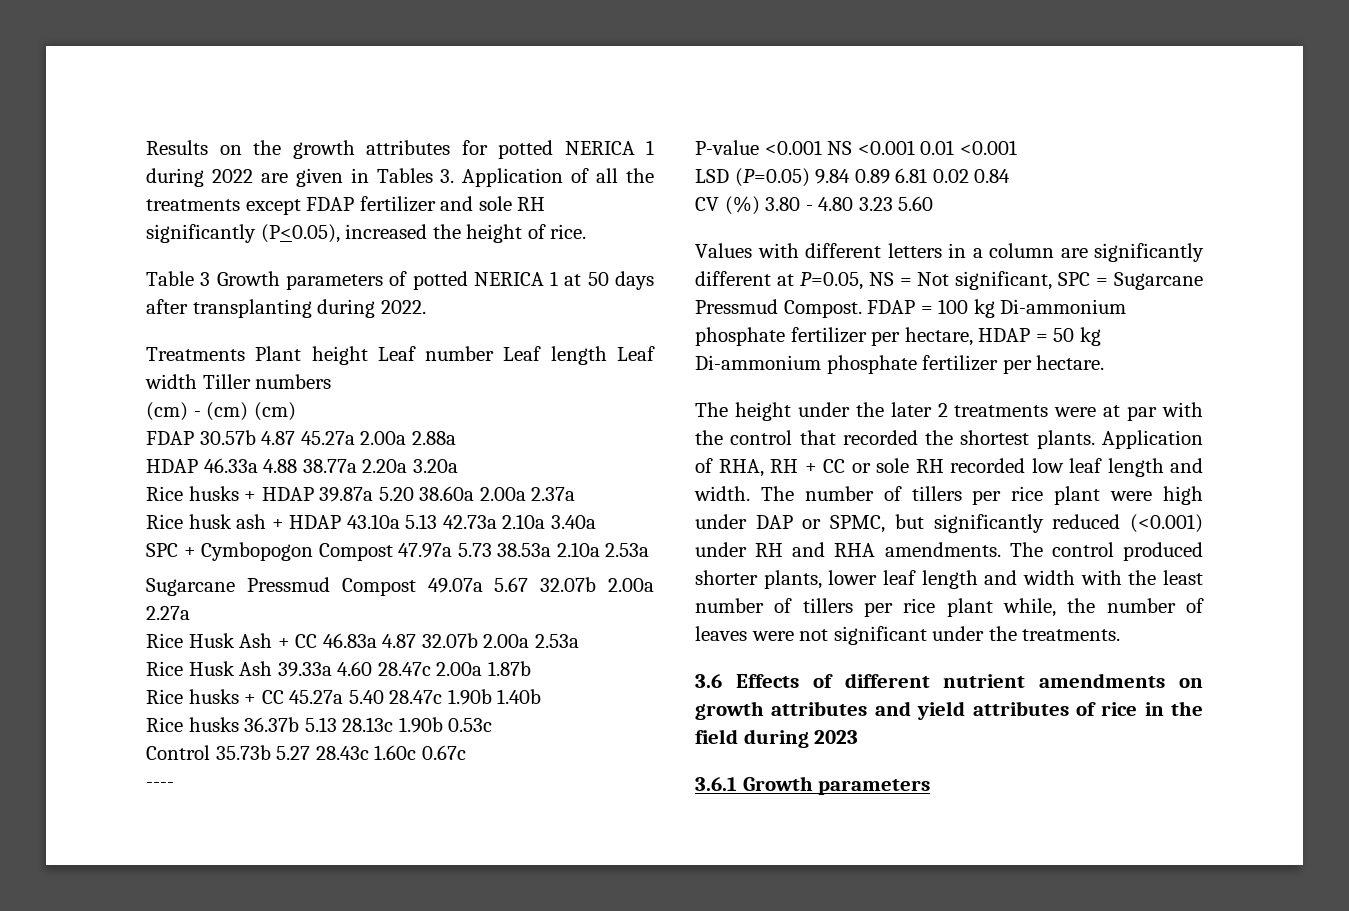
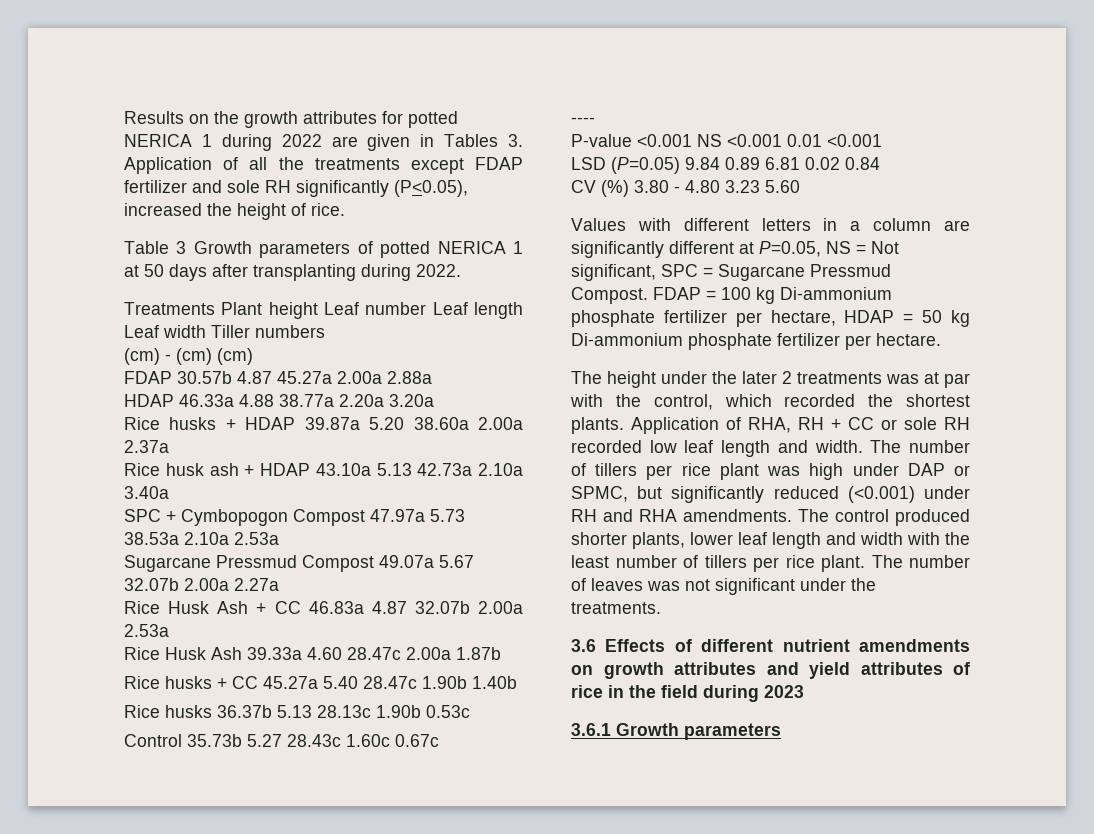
[1054,407,1097,417] were -> [886,374,919,384] was
[730,430,836,445] control that -> [653,394,772,410] control, which
[1110,491,1153,501] were -> [767,466,801,476] was
[946,598,1096,617] plant while, the -> [821,555,903,572] plant. The
[751,631,794,641] were -> [647,581,680,591] was

